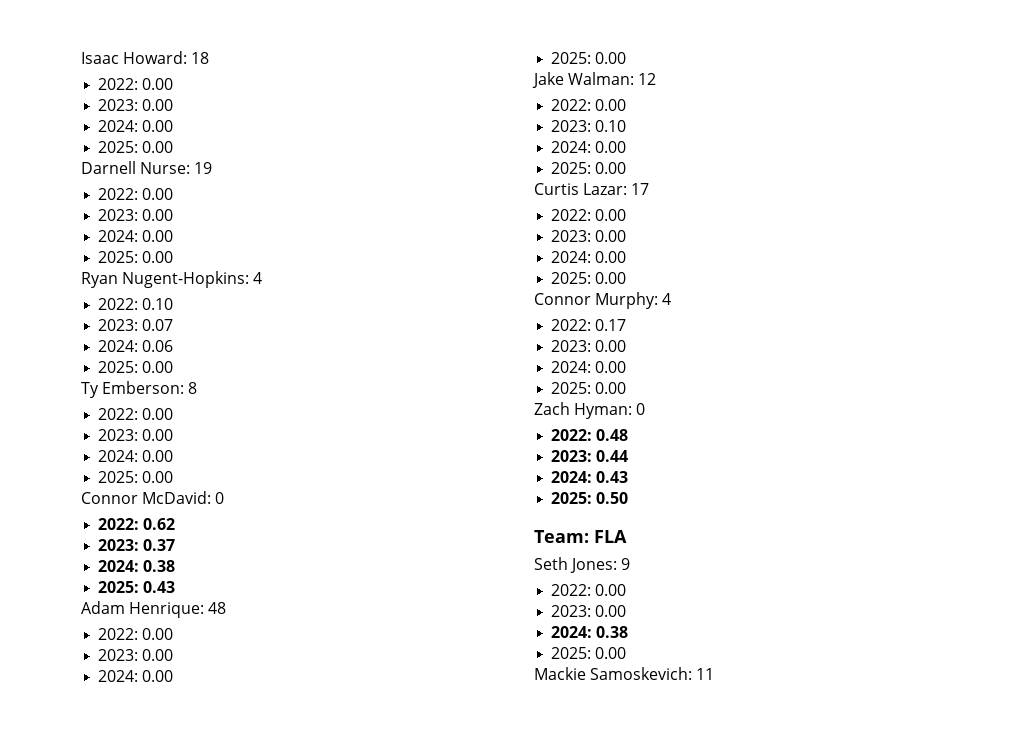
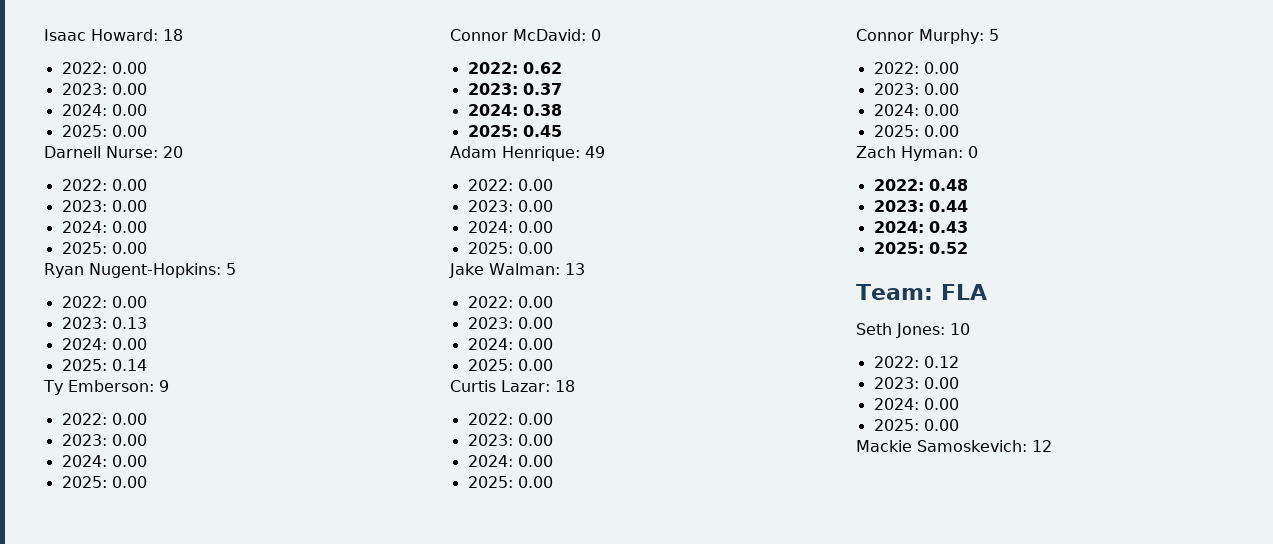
[194,162,213,174] 19 -> [163,146,183,158] 20
[253,272,263,284] [98,298,174,310] [98,319,174,331] [98,340,174,352] [98,361,174,373] 4 // 2022: 0.10 // 2023: 0.07 // 2024: 0.06 // 2025: 0.00 -> [225,263,236,275] [61,296,147,308] [61,317,147,329] [61,338,147,350] [61,359,147,371] 5 // 2022: 0.00 // 2023: 0.13 // 2024: 0.00 // 2025: 0.14
[188,382,198,394] 8 -> [158,380,169,392] 9
[143,581,176,593] 0.43 -> [522,125,562,137] 0.45
[208,602,227,614] 48 -> [585,146,605,158] 49
[638,73,657,85] [551,99,627,111] [551,120,627,132] 12 // 2022: 0.00 // 2023: 0.10 -> [564,263,585,275] [467,296,553,308] [467,317,553,329] 13 // 2022: 0.00 // 2023: 0.00
[631,183,650,195] 17 -> [555,380,575,392] 18
[662,293,672,305] [551,319,627,331] 4 // 2022: 0.17 -> [988,29,999,41] [873,62,959,74] 5 // 2022: 0.00
[596,492,629,504] 0.50 -> [928,242,968,254] 0.52
[621,558,631,570] [551,584,627,596] [551,605,627,617] [551,626,629,638] 9 // 2022: 0.00 // 2023: 0.00 // 2024: 0.38 -> [950,323,970,335] [873,356,959,368] [873,377,959,389] [873,398,959,410] 10 // 2022: 0.12 // 2023: 0.00 // 2024: 0.00
[696,668,715,680] 11 -> [1032,440,1052,452] 12

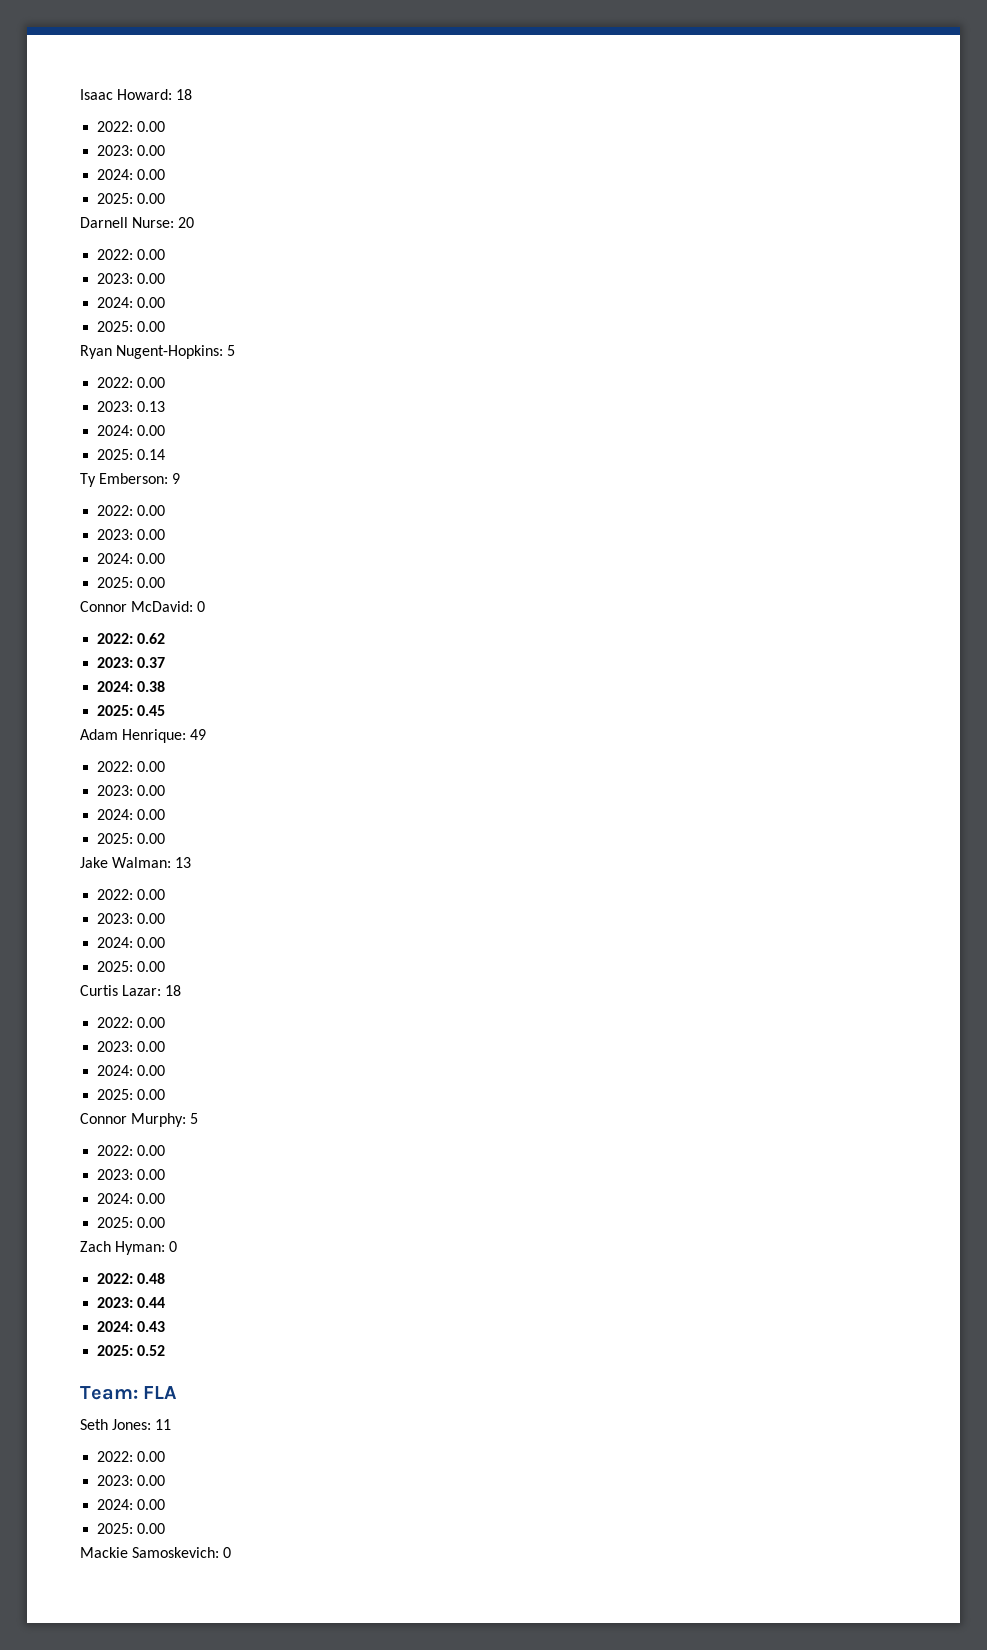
[950,323,970,335] [873,356,959,368] 10 // 2022: 0.12 -> [155,1419,172,1430] [97,1451,166,1462] 11 // 2022: 0.00
[1032,440,1052,452] 12 -> [223,1547,232,1558] 0

